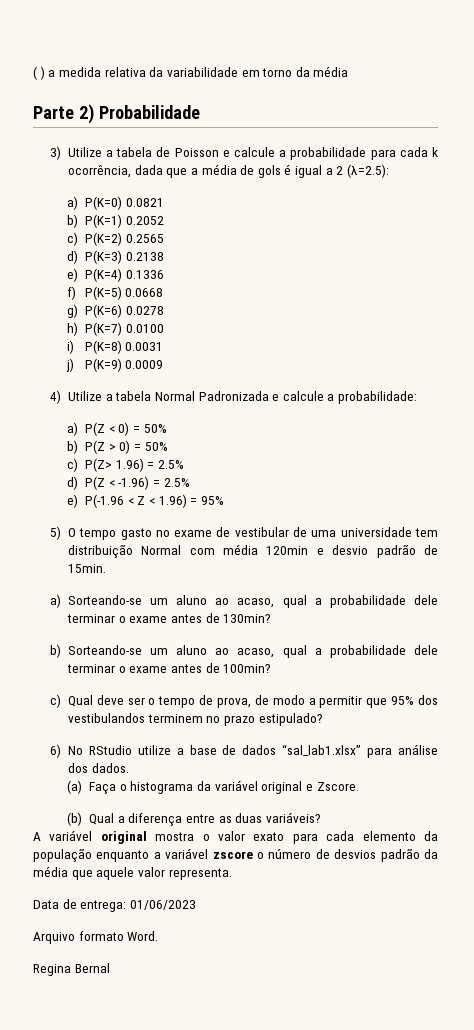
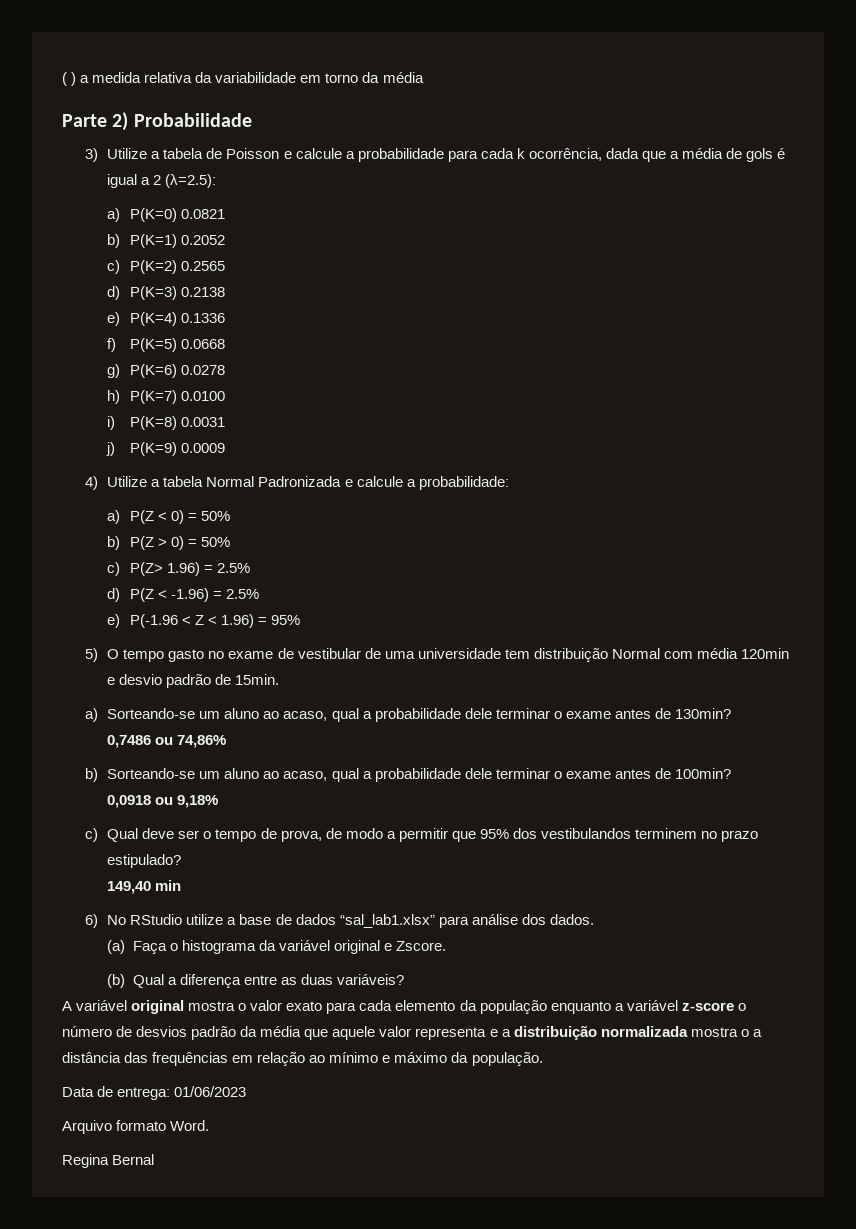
(272, 618) none -> [107,735,227,748] // 0,7486 ou 74,86%
(272, 668) none -> [107,795,219,808] // 0,0918 ou 9,18%
(323, 719) none -> [107,880,182,894] // 149,40 min
[212,851,253,859] zscore -> [681,1002,734,1011] z-score
[168,868,232,880] representa. -> [415,1025,762,1040] [62,1052,543,1066] representa e a distribuição normalizada mostra o a distância das frequências em relação ao mínimo e máximo da população.

